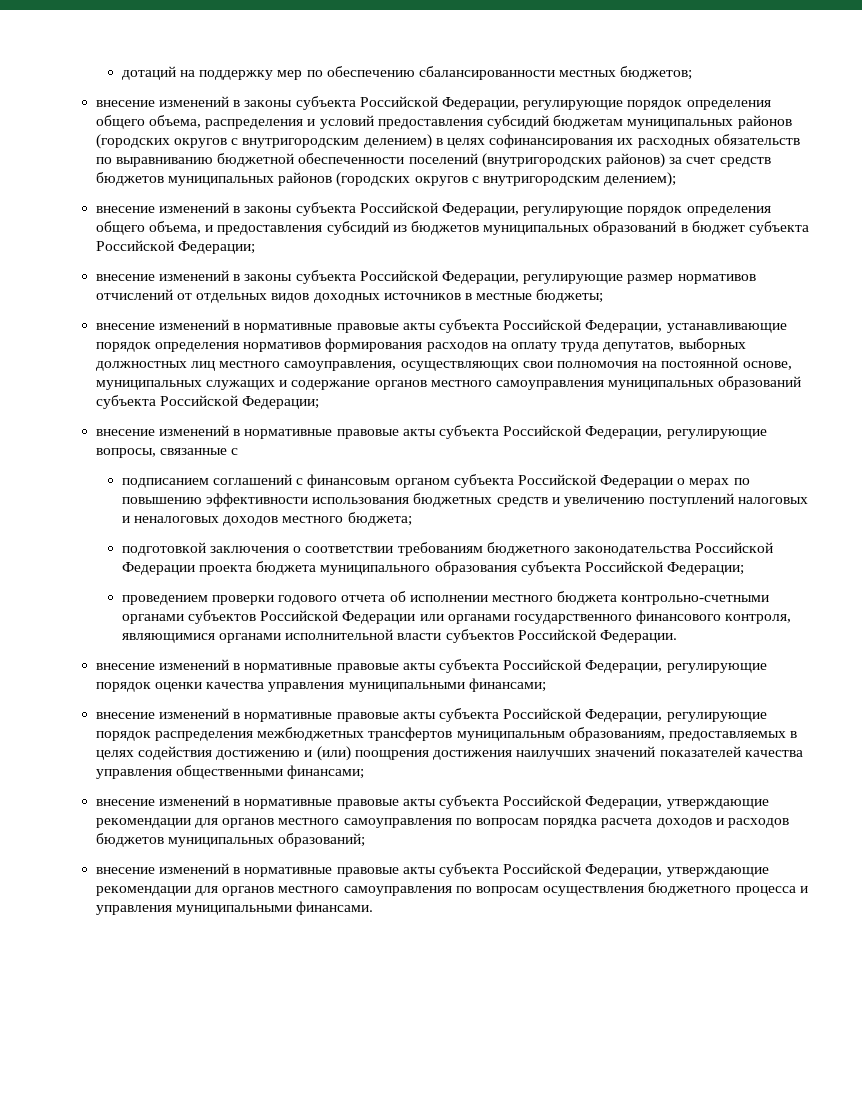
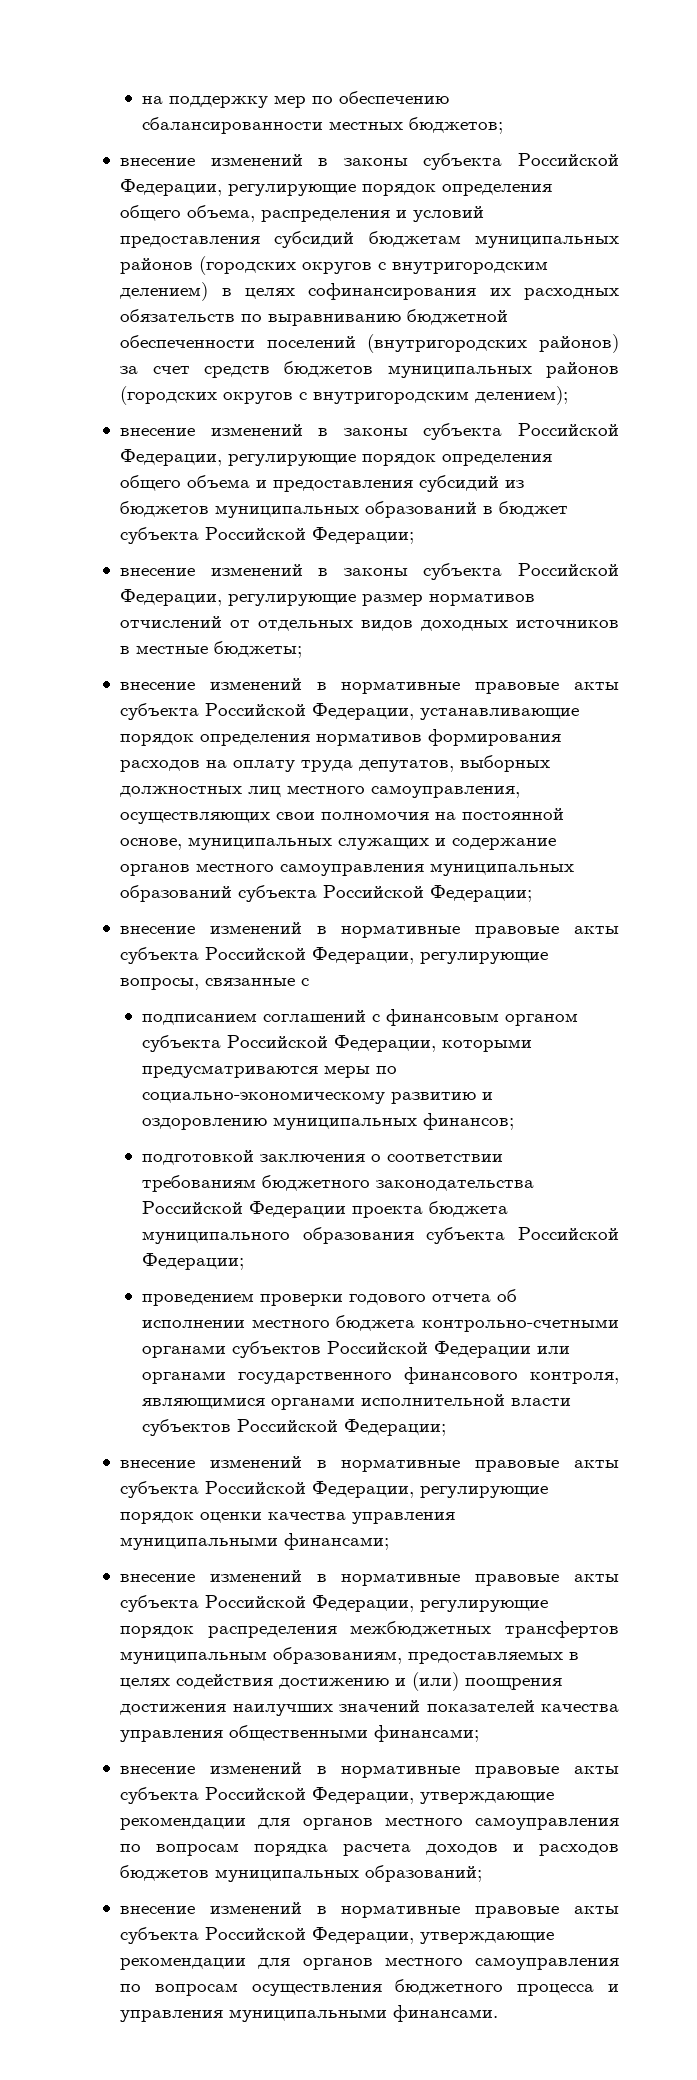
[121,66,176,80] дотаций -> (142, 100) none
[149,221,202,234] объема, -> [187,475,251,488] объема
[600,475,750,488] [121,493,809,507] [121,512,412,526] Федерации о мерах по повышению эффективности использования бюджетных средств и увеличению поступлений налоговых и неналоговых доходов местного бюджета; -> [334,1035,533,1052] [142,1065,398,1078] [142,1091,494,1104] [142,1113,515,1130] Федерации, которыми предусматриваются меры по социально-экономическому развитию и оздоровлению муниципальных финансов;
[599,630,677,643] Федерации. -> [344,1419,447,1436] Федерации;

